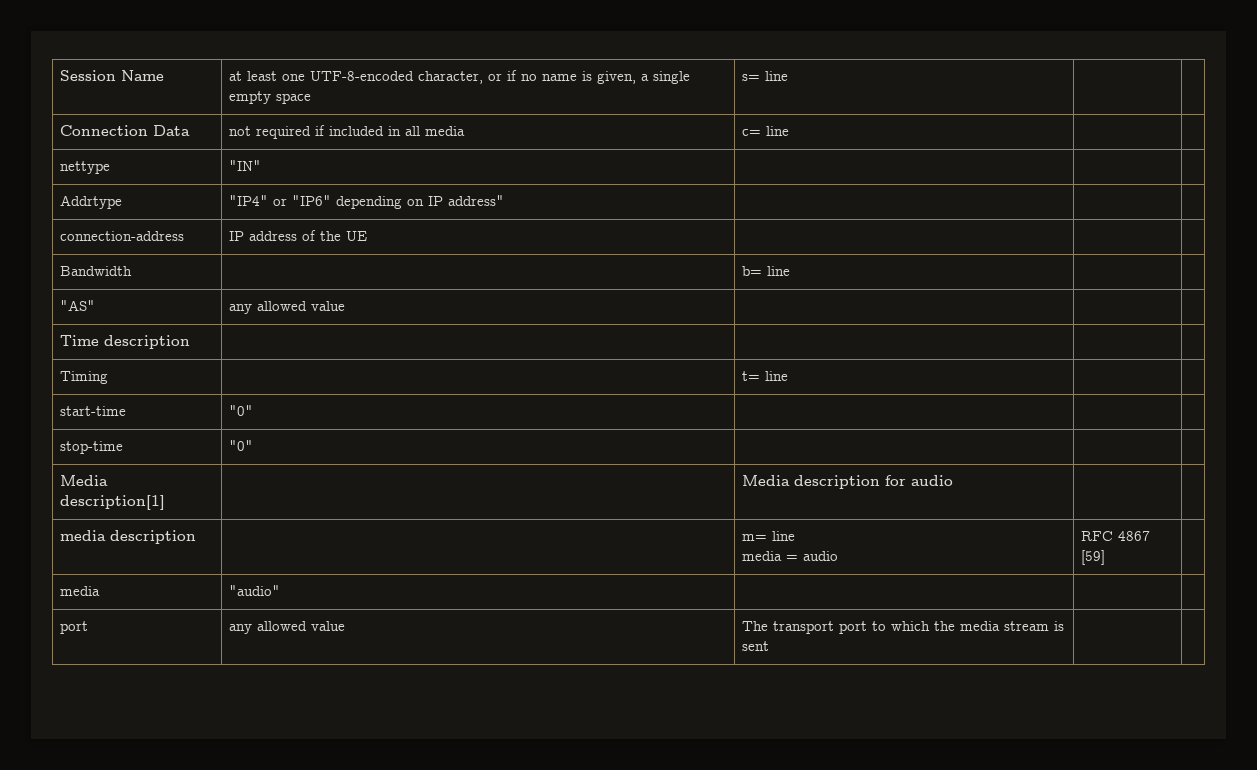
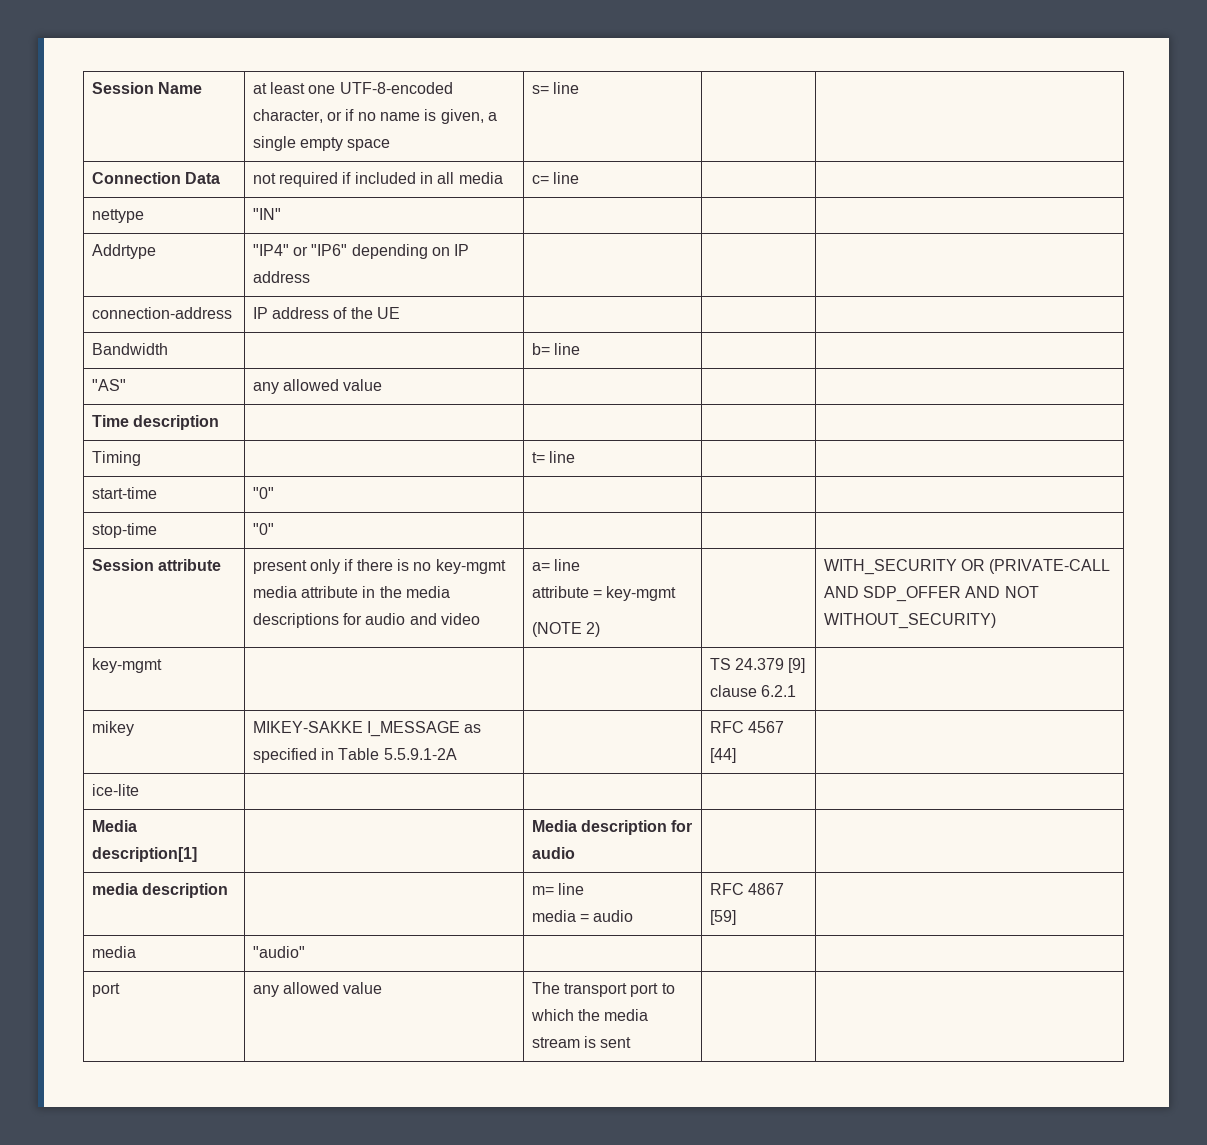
[447,195,504,206] address" -> [252,271,310,283] address
(253, 445) none -> [91,559,221,571] [252,559,506,574] [252,586,450,598] [252,613,480,628] [531,559,580,571] [531,586,677,601] [531,622,600,637] [823,559,1111,575] [823,586,1039,602] [823,613,996,629] [91,658,162,673] [709,658,806,673] [709,685,796,697] [91,721,134,736] [252,721,482,737] [252,748,457,763] [709,721,784,733] [709,748,736,763] [91,784,139,796] // Session attribute | present only if there is no key-mgmt media attribute in the media descriptions for audio and video | a= line // attribute = key-mgmt // (NOTE 2) | | WITH_SECURITY OR (PRIVATE-CALL AND SDP_OFFER AND NOT WITHOUT_SECURITY) // key-mgmt | | | TS 24.379 [9] clause 6.2.1 | // mikey | MIKEY-SAKKE I_MESSAGE as specified in Table 5.5.9.1-2A | | RFC 4567 [44] | // ice-lite | | | |

